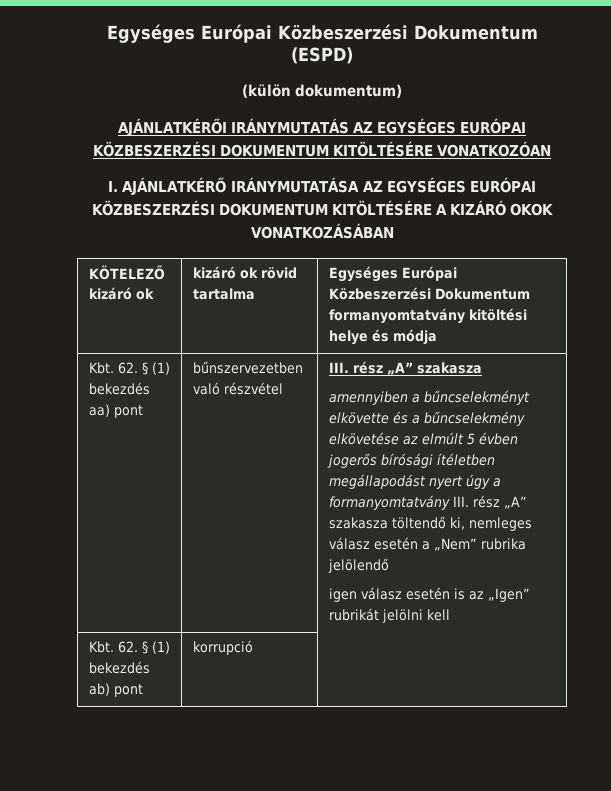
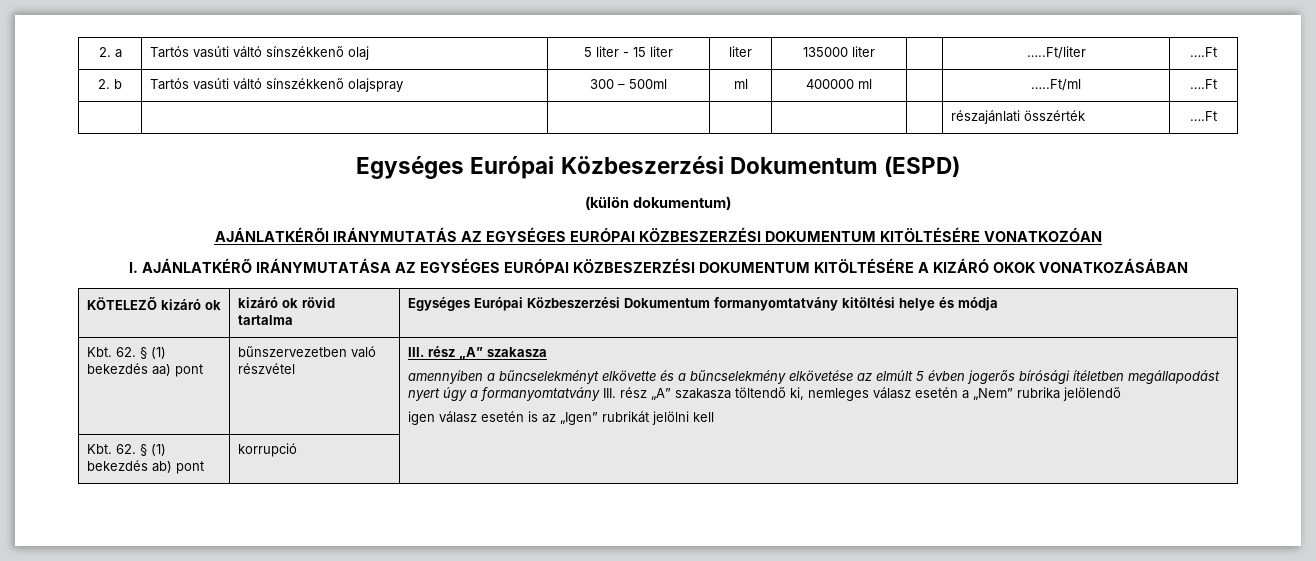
(106, 33) none -> [98,47,122,58] [149,46,369,60] [584,46,673,57] [729,46,752,57] [803,46,875,57] [1026,46,1086,59] [1190,47,1217,57] [98,79,122,89] [149,78,403,92] [590,79,667,89] [733,79,748,89] [806,79,872,89] [1031,79,1081,91] [1190,79,1217,89] [950,110,1085,124] [1190,111,1217,121] 2. a | Tartós vasúti váltó sínszékkenő olaj | 5 liter - 15 liter | liter | 135000 liter | | …..Ft/liter | ….Ft // 2. b | Tartós vasúti váltó sínszékkenő olajspray | 300 – 500ml | ml | 400000 ml | | …..Ft/ml | ….Ft // | | | | | | részajánlati összérték | ….Ft //

